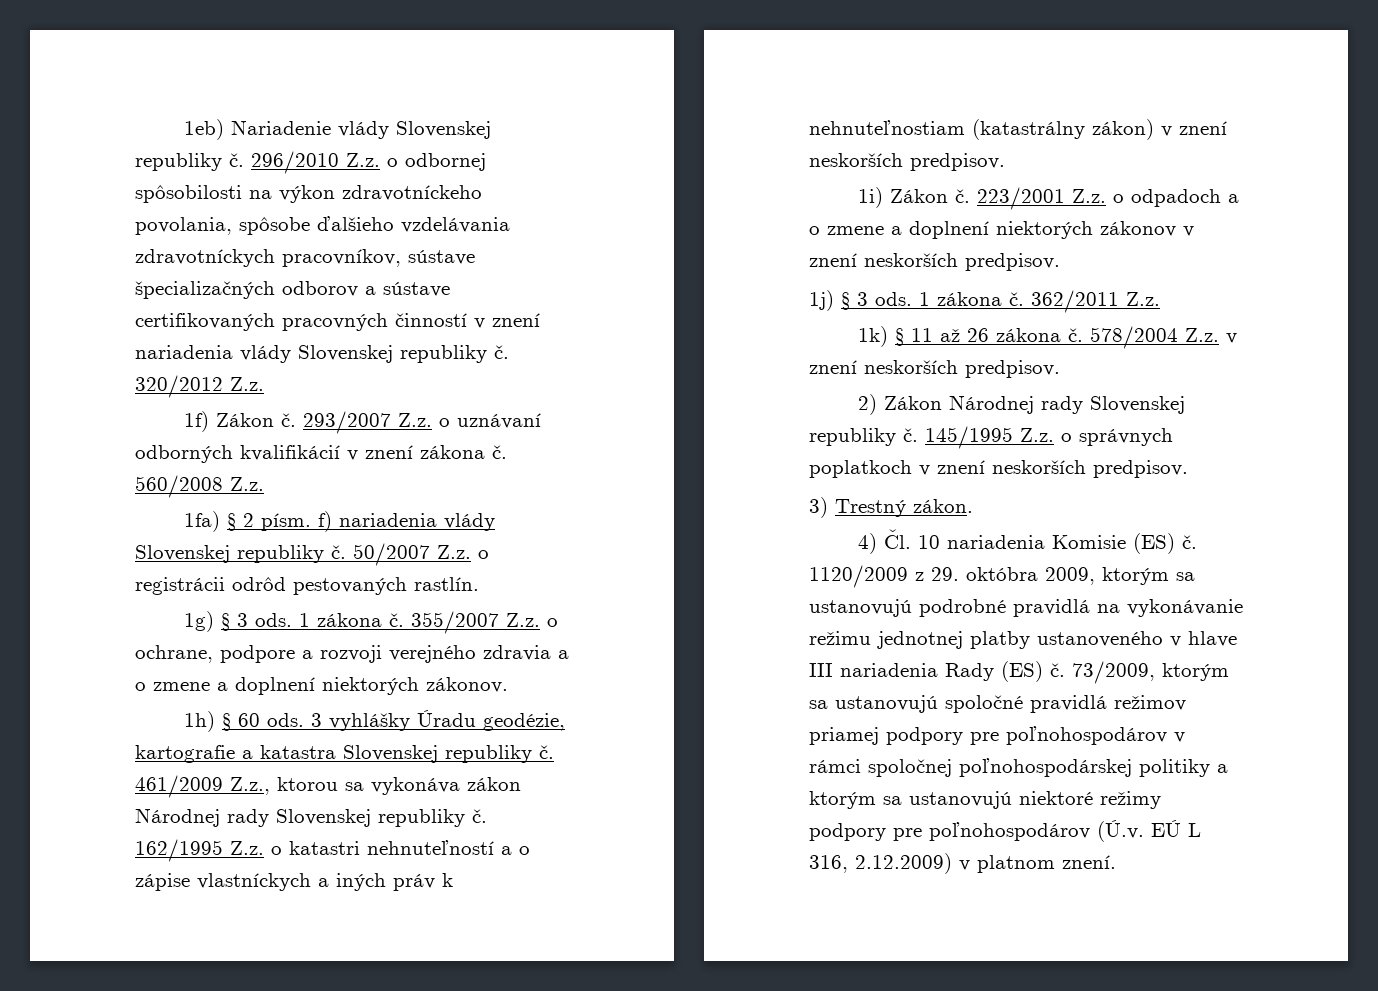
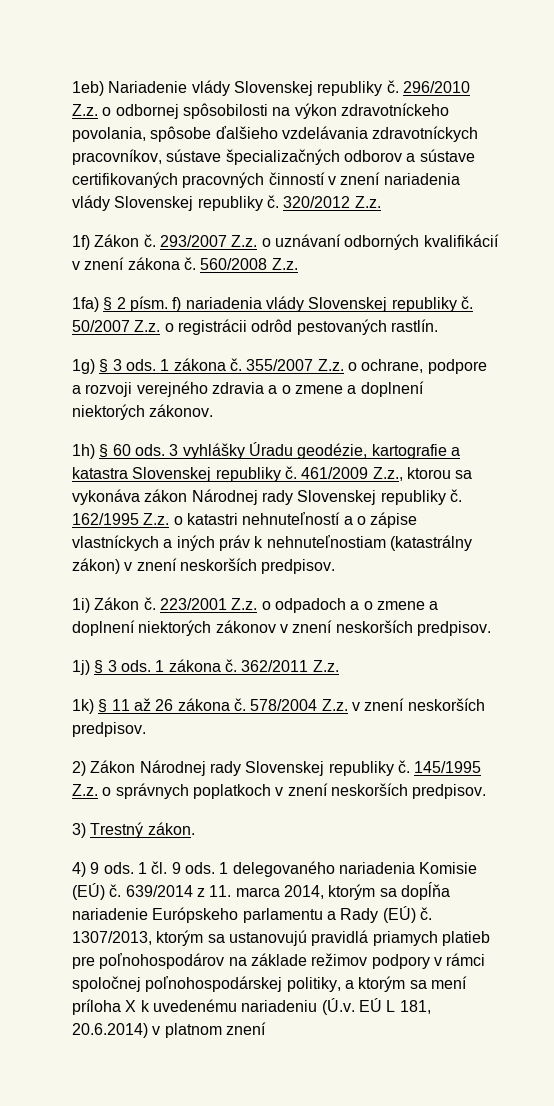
[883,529,1197,554] [809,565,1195,588] [809,599,1243,617] [809,631,1237,649] [809,661,1229,684] [809,695,1186,713] [809,726,1167,745] Čl. 10 nariadenia Komisie (ES) č. 1120/2009 z 29. októbra 2009, ktorým sa ustanovujú podrobné pravidlá na vykonávanie režimu jednotnej platby ustanoveného v hlave III nariadenia Rady (ES) č. 73/2009, ktorým sa ustanovujú spoločné pravidlá režimov priamej podpory pre poľnohospodárov -> [90,861,478,877] [72,882,450,900] [72,906,432,923] [72,930,490,946] [72,953,430,969] 9 ods. 1 čl. 9 ods. 1 delegovaného nariadenia Komisie (EÚ) č. 639/2014 z 11. marca 2014, ktorým sa dopĺňa nariadenie Európskeho parlamentu a Rady (EÚ) č. 1307/2013, ktorým sa ustanovujú pravidlá priamych platieb pre poľnohospodárov na základe režimov podpory
[1139,759,1210,777] politiky -> [286,977,341,992] politiky,
[909,791,1161,809] [809,822,1090,841] ustanovujú niektoré režimy podpory pre poľnohospodárov -> [430,976,467,989] [72,999,318,1015] mení príloha X k uvedenému nariadeniu
[809,853,952,874] 316, 2.12.2009) -> [399,1000,431,1014] [72,1023,148,1038] 181, 20.6.2014)
[1062,855,1116,869] znení. -> [225,1022,266,1035] znení

